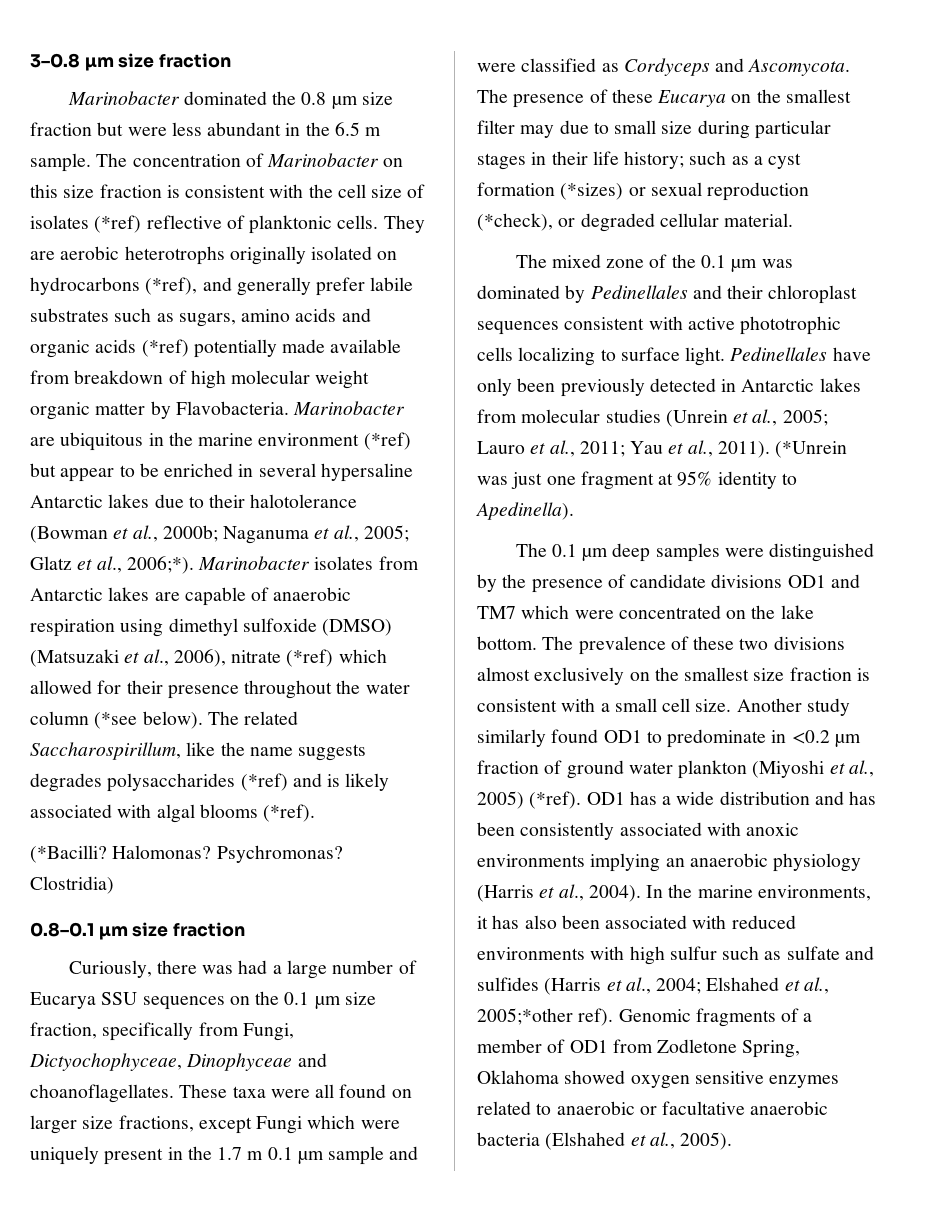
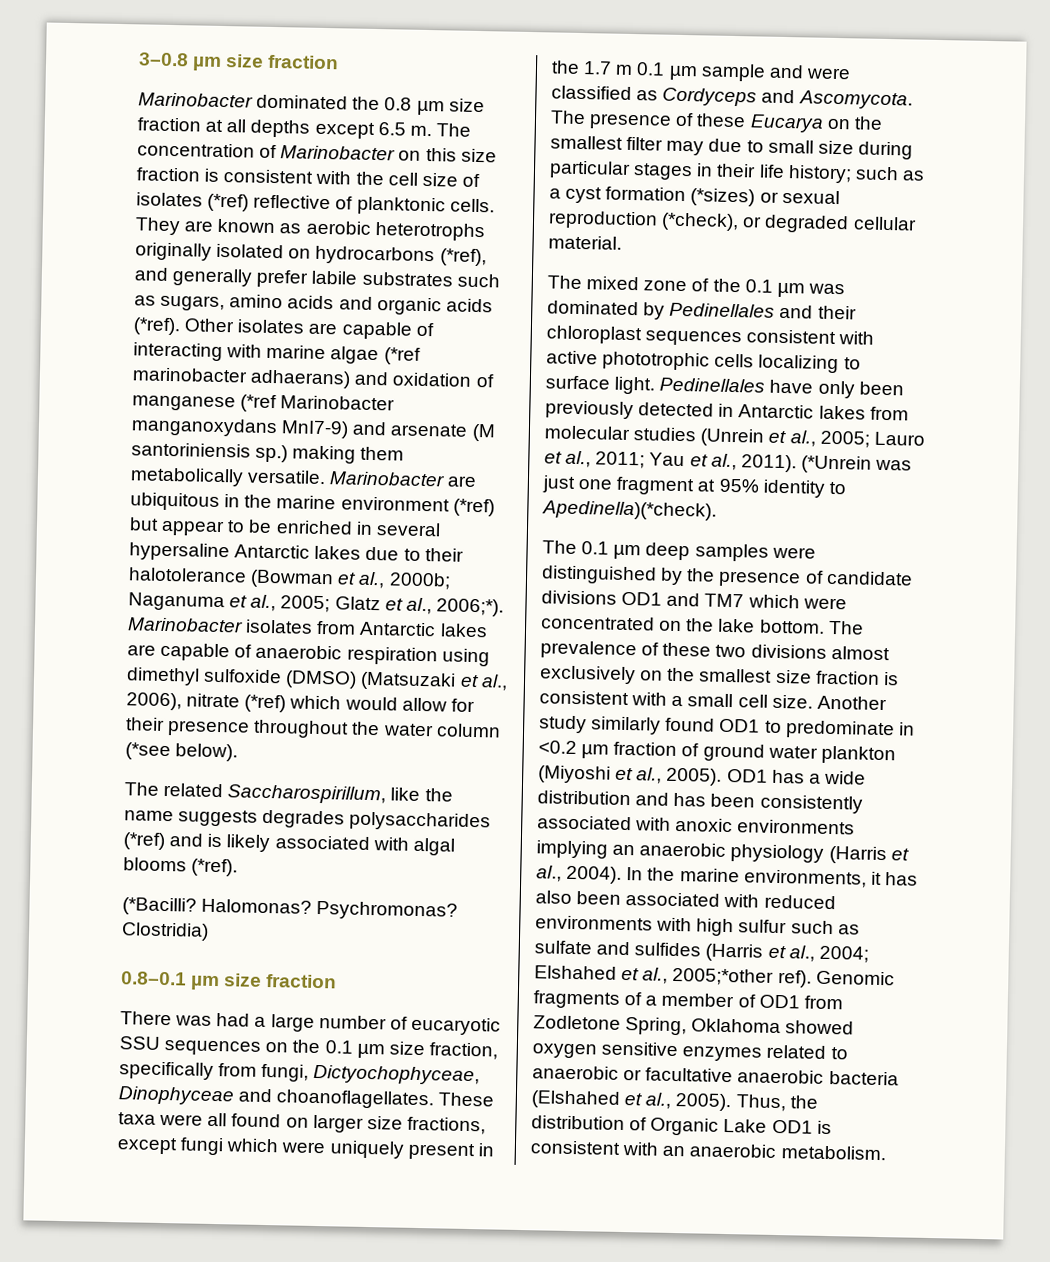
[97,122,382,136] [30,153,91,172] but were less abundant in the 6.5 m sample. -> [205,119,432,139] at all depths except 6.5 m.
(55, 255) none -> [217,218,302,234] known as
[141,339,402,358] [30,370,370,389] [30,401,289,420] (*ref) potentially made available from breakdown of high molecular weight organic matter by Flavobacteria. -> [133,317,434,340] [133,342,421,365] [132,367,495,389] [132,394,396,413] [131,417,496,442] [131,442,405,464] [130,467,327,487] (*ref). Other isolates are capable of interacting with marine algae (*ref marinobacter adhaerans) and oxidation of manganese (*ref Marinobacter manganoxydans MnI7-9) and arsenate (M santoriniensis sp.) making them metabolically versatile.
[30,680,92,694] allowed -> [344,696,447,712] would allow
(203, 720) none -> (239, 752) //
[68,960,197,978] Curiously, there -> [120,1011,172,1026] There
[30,992,96,1009] Eucarya -> [410,1016,501,1036] eucaryotic
[242,1023,294,1041] Fungi, -> [261,1063,310,1082] fungi,
[256,1116,303,1134] Fungi -> [180,1137,225,1156] fungi
[476,502,574,520] Apedinella). -> [542,500,717,521] Apedinella)(*check).
[477,791,582,809] 2005) (*ref). -> [666,767,723,786] 2005).
(733, 1141) none -> [735,1094,818,1112] [531,1115,832,1136] [530,1140,886,1161] Thus, the distribution of Organic Lake OD1 is consistent with an anaerobic metabolism.

